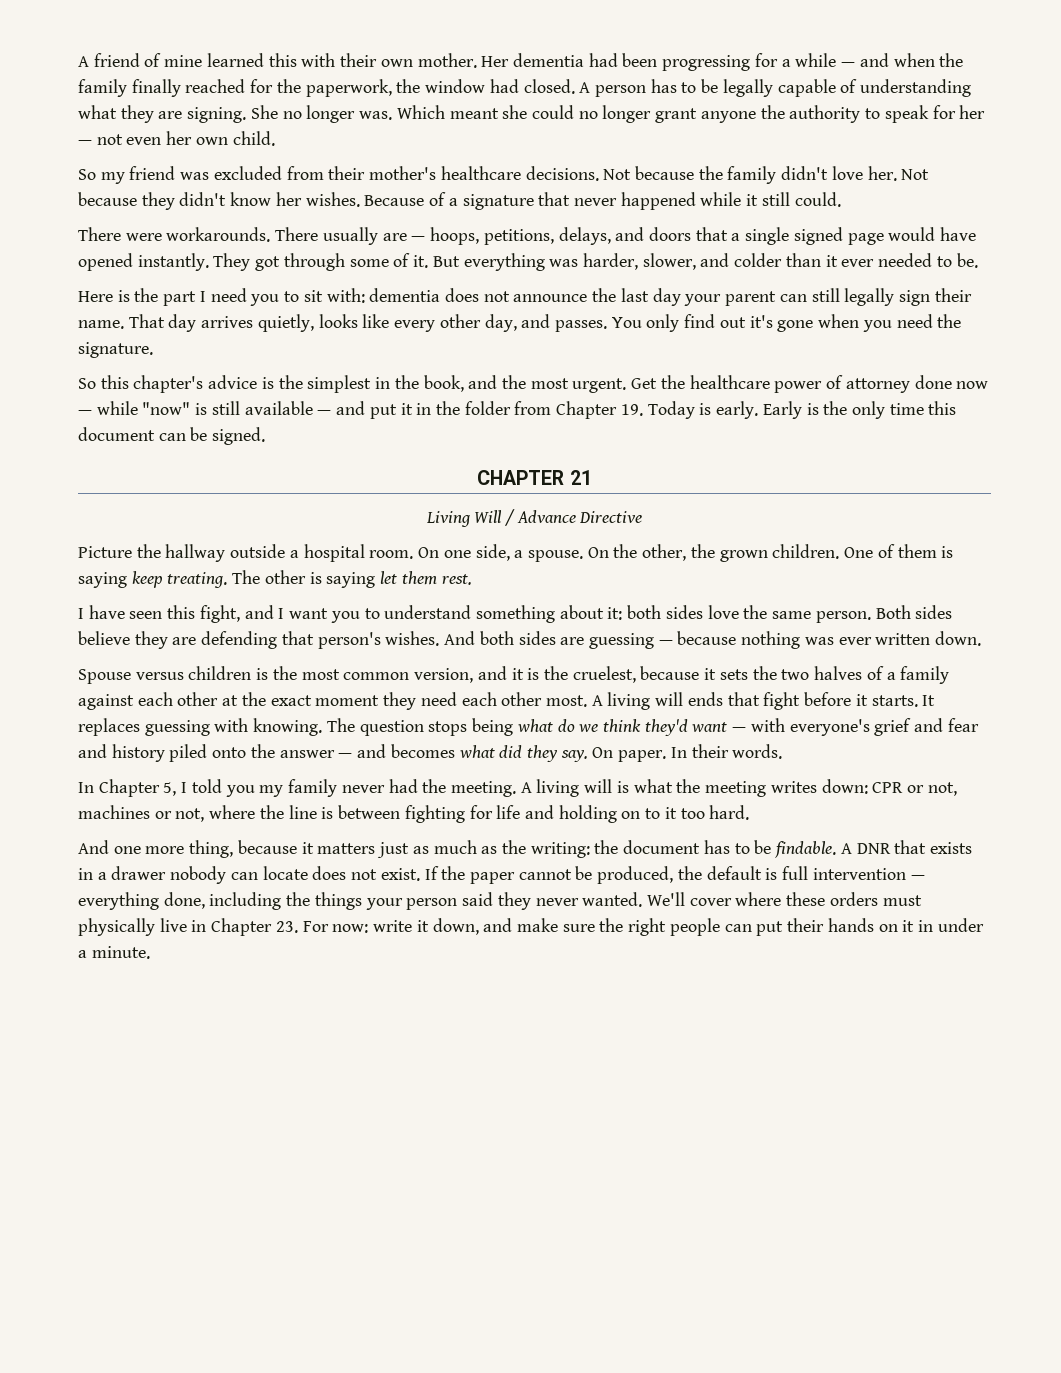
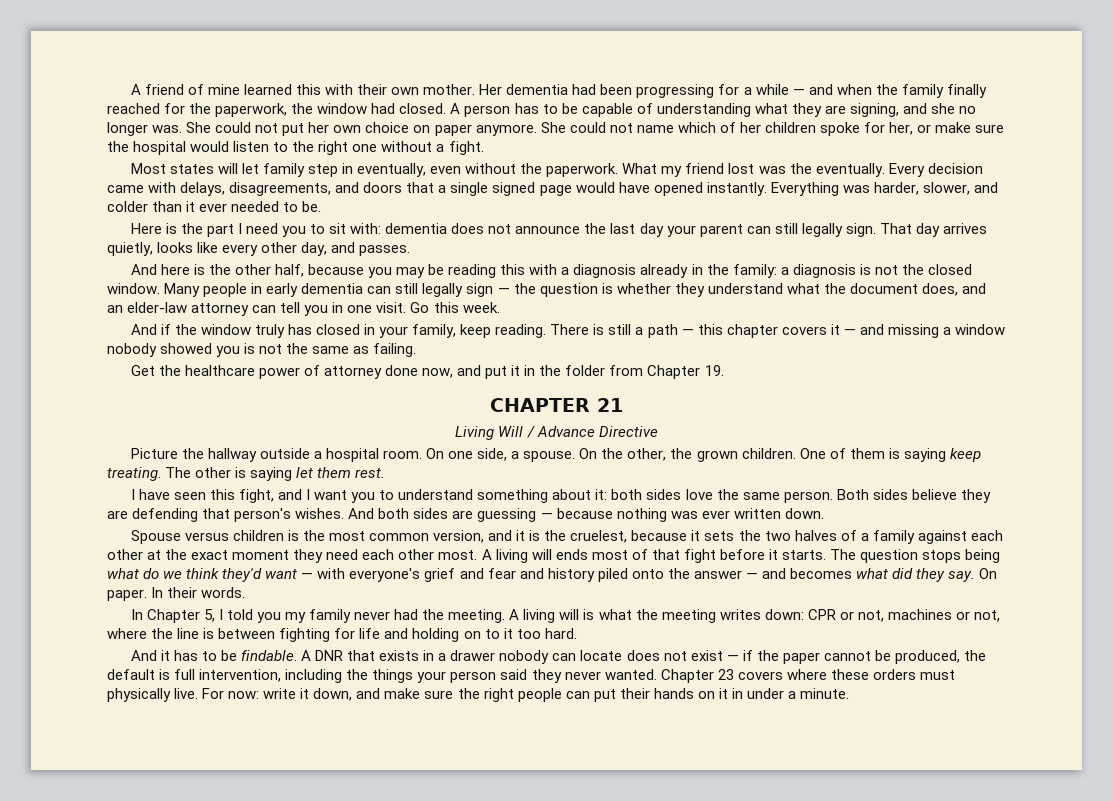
[722,79,773,97] legally -> (578, 108) none
[187,105,986,123] [78,131,275,146] [78,166,930,184] [78,192,841,210] [78,227,611,245] signing. She no longer was. Which meant she could no longer grant anyone the authority to speak for her — not even her own child. // So my friend was excluded from their mother's healthcare decisions. Not because the family didn't love her. Not because they didn't know her wishes. Because of a signature that never happened while it still could. // There were workarounds. There usually are — hoops, petitions, delays, -> [849,103,977,117] [107,122,1005,136] [107,141,484,155] [130,163,983,177] [107,182,332,196] signing, and she no longer was. She could not put her own choice on paper anymore. She could not name which of her children spoke for her, or make sure the hospital would listen to the right one without a fight. // Most states will let family step in eventually, even without the paperwork. What my friend lost was the eventually. Every decision came with delays, disagreements,
[213,253,545,271] They got through some of it. But everything -> [770,182,839,196] Everything
[898,288,972,306] [78,320,124,329] sign their name. -> [845,223,876,237] sign.
[611,314,962,332] [78,342,153,358] [78,375,627,393] You only find out it's gone when you need the signature. // So this chapter's advice is the simplest in the book, and the most urgent. -> [130,264,972,278] [107,283,987,297] [107,302,500,316] [130,324,1006,338] [107,343,417,357] // And here is the other half, because you may be reading this with a diagnosis already in the family: a diagnosis is not the closed window. Many people in early dementia can still legally sign — the question is whether they understand what the document does, and an elder-law attorney can tell you in one visit. Go this week. // And if the window truly has closed in your family, keep reading. There is still a path — this chapter covers it — and missing a window nobody showed you is not the same as failing. //
[956,381,989,389] [78,401,332,415] now — while "now" is still available — -> [422,368,454,378] now,
[647,401,957,419] [78,427,266,445] Today is early. Early is the only time this document can be signed. -> (724, 370) none
(723, 699) none -> [591,549,648,560] most of
[922,695,936,706] [78,718,323,736] It replaces guessing with knowing. -> (826, 555) none
[113,840,701,858] one more thing, because it matters just as much as the writing: the document -> [160,650,170,661] it
[380,866,439,881] exist. If -> [690,650,753,661] exist — if
[812,868,925,880] [78,892,205,910] intervention — everything done, -> [199,669,282,682] intervention,
[646,892,732,906] We'll cover -> [660,669,783,683] Chapter 23 covers
[159,918,298,936] live in Chapter 23. -> [174,688,199,699] live.

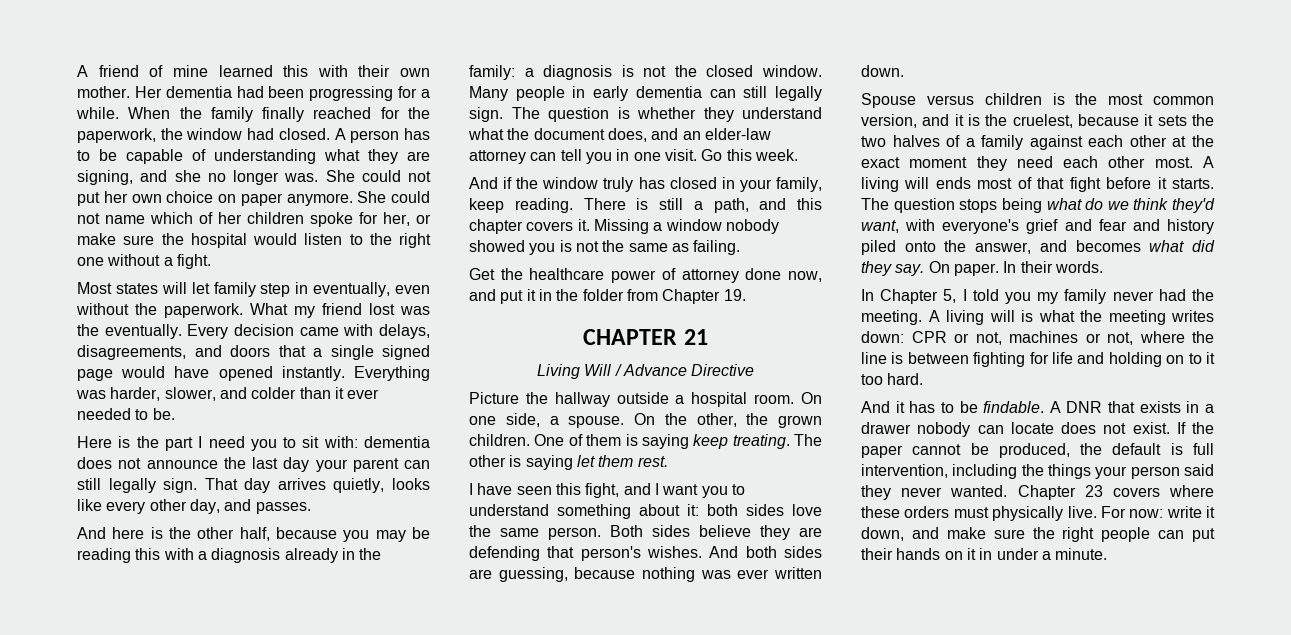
[755,84,872,95] while — and when -> [76,107,171,119] while. When
[466,283,536,297] sign — the -> [469,107,540,122] sign. The
[647,324,694,338] path — -> [713,198,787,213] path, and
[830,324,939,338] it — and missing -> [577,219,649,234] it. Missing
[477,508,553,522] guessing — -> [498,567,568,582] guessing,
[265,569,314,579] want — -> [861,220,899,233] want,
[693,570,758,579] answer — -> [975,242,1032,254] answer,
[690,650,753,661] exist — if -> [1132,422,1186,434] exist. If

